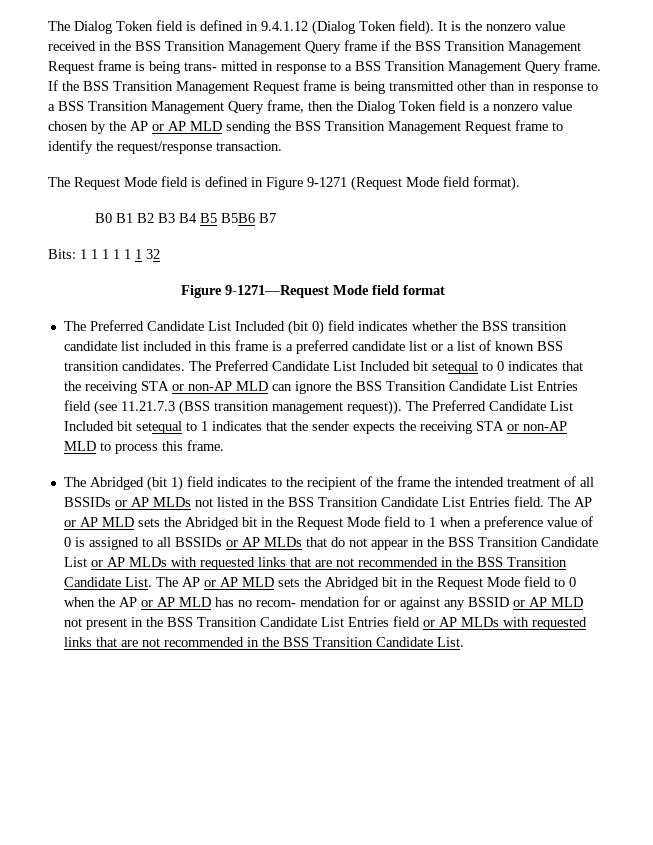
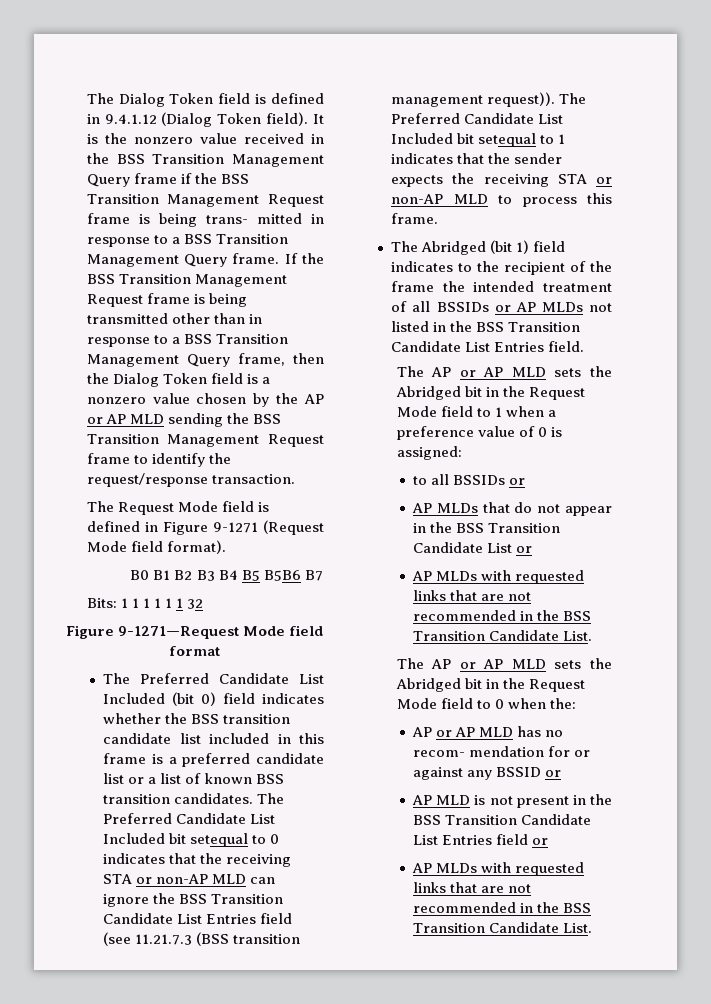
(544, 501) none -> (585, 346) //
[88,537,139,550] assigned -> [396,446,462,460] assigned: //
(238, 543) none -> (526, 481) //
(103, 563) none -> (533, 549) //
(152, 582) none -> (593, 636) //
[97,597,115,607] the -> [549,698,576,709] the: //
[528,597,583,607] AP MLD -> [412,795,486,805] // AP MLD is
(435, 623) none -> (549, 841) //

